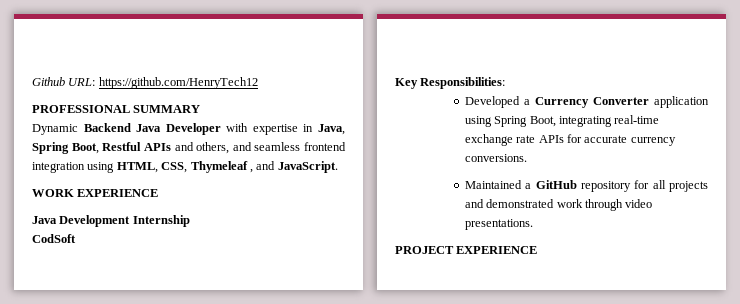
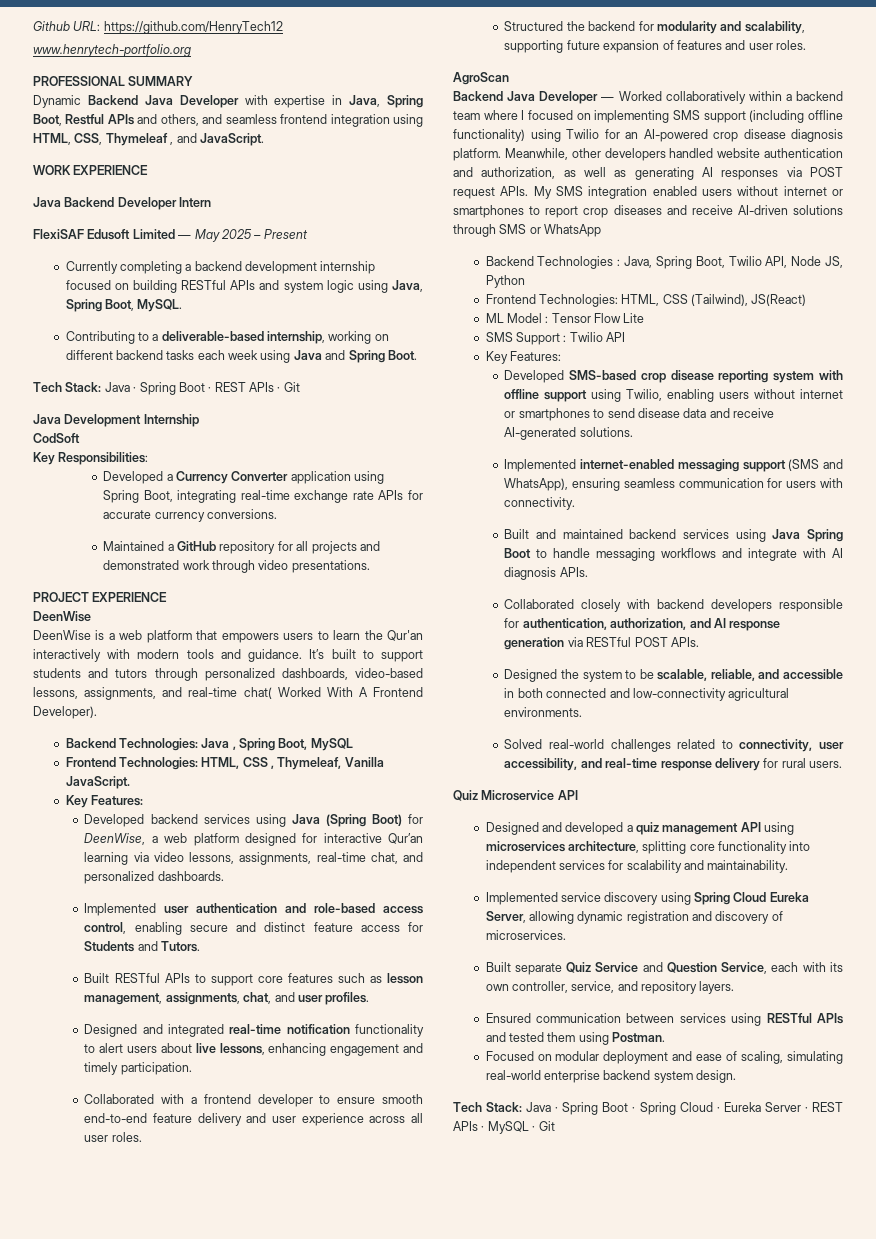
(258, 83) none -> [33,44,191,57] // www.henrytech-portfolio.org
(159, 193) none -> [33,197,212,210] [33,229,308,242] [65,261,376,274] [65,280,423,293] [65,299,183,312] [65,331,389,344] [65,350,417,363] [33,382,300,395] // Java Backend Developer Intern // FlexiSAF Edusoft Limited — May 2025 – Present // Currently completing a backend development internship focused on building RESTful APIs and system logic using Java, Spring Boot, MySQL. // Contributing to a deliverable-based internship, working on different backend tasks each week using Java and Spring Boot. // Tech Stack: Java · Spring Boot · REST APIs · Git
(538, 250) none -> [33,611,91,622] [33,630,423,643] [33,649,424,662] [33,668,423,681] [33,687,423,700] [33,706,97,719] [65,738,353,751] [65,757,384,770] [65,776,130,789] [65,795,143,808] [84,814,423,827] [84,833,423,846] [84,852,424,865] [84,871,224,884] [84,903,424,916] [84,922,424,935] [84,941,201,952] [84,973,424,986] [84,992,370,1005] [84,1024,424,1037] [84,1043,423,1056] [84,1062,192,1075] [84,1094,424,1107] [84,1113,423,1126] [84,1132,142,1142] [504,21,805,34] [504,40,807,53] [453,72,509,85] [453,91,843,104] [453,110,843,123] [453,129,843,142] [453,148,843,161] [453,167,843,180] [453,186,843,199] [453,205,843,218] [453,224,602,237] [485,256,843,269] [485,275,525,288] [485,294,807,307] [485,313,645,323] [485,332,626,345] [485,351,561,364] [504,370,843,383] [504,389,843,402] [504,408,775,421] [504,427,633,440] [504,459,844,472] [504,478,843,491] [504,497,576,510] [504,529,843,542] [504,548,843,561] [504,567,588,580] [504,599,843,612] [504,618,781,631] [504,637,699,650] [504,669,843,682] [504,688,790,701] [504,707,583,717] [504,739,844,752] [504,758,843,771] [453,790,578,801] [485,822,795,835] [485,841,811,854] [485,860,789,873] [485,892,809,905] [485,911,783,924] [485,930,566,940] [485,962,843,975] [485,981,735,994] [485,1013,843,1026] [485,1032,666,1045] [485,1051,843,1064] [485,1070,737,1083] [453,1102,843,1115] [453,1121,555,1134] // DeenWise // DeenWise is a web platform that empowers users to learn the Qur'an interactively with modern tools and guidance. It’s built to support students and tutors through personalized dashboards, video-based lessons, assignments, and real-time chat( Worked With A Frontend Developer). // Backend Technologies: Java , Spring Boot, MySQL // Frontend Technologies: HTML, CSS , Thymeleaf, Vanilla JavaScript. // Key Features: // Developed backend services using Java (Spring Boot) for DeenWise, a web platform designed for interactive Qur’an learning via video lessons, assignments, real-time chat, and personalized dashboards. // Implemented user authentication and role-based access control, enabling secure and distinct feature access for Students and Tutors. // Built RESTful APIs to support core features such as lesson management, assignments, chat, and user profiles. // Designed and integrated real-time notification functionality to alert users about live lessons, enhancing engagement and timely participation. // Collaborated with a frontend developer to ensure smooth end-to-end feature delivery and user experience across all user roles. // Structured the backend for modularity and scalability, supporting future expansion of features and user roles. // AgroScan // Backend Java Developer — Worked collaboratively within a backend team where I focused on implementing SMS support (including offline functionality) using Twilio for an AI-powered crop disease diagnosis platform. Meanwhile, other developers handled website authentication and authorization, as well as generating AI responses via POST request APIs. My SMS integration enabled users without internet or smartphones to report crop diseases and receive AI-driven solutions through SMS or WhatsApp // Backend Technologies : Java, Spring Boot, Twilio API, Node JS, Python // Frontend Technologies: HTML, CSS (Tailwind), JS(React) // ML Model : Tensor Flow Lite // SMS Support : Twilio API // Key Features: // Developed SMS-based crop disease reporting system with offline support using Twilio, enabling users without internet or smartphones to send disease data and receive AI-generated solutions. // Implemented internet-enabled messaging support (SMS and WhatsApp), ensuring seamless communication for users with connectivity. // Built and maintained backend services using Java Spring Boot to handle messaging workflows and integrate with AI diagnosis APIs. // Collaborated closely with backend developers responsible for authentication, authorization, and AI response generation via RESTful POST APIs. // Designed the system to be scalable, reliable, and accessible in both connected and low-connectivity agricultural environments. // Solved real-world challenges related to connectivity, user accessibility, and real-time response delivery for rural users. // Quiz Microservice API // Designed and developed a quiz management API using microservices architecture, splitting core functionality into independent services for scalability and maintainability. // Implemented service discovery using Spring Cloud Eureka Server, allowing dynamic registration and discovery of microservices. // Built separate Quiz Service and Question Service, each with its own controller, service, and repository layers. // Ensured communication between services using RESTful APIs and tested them using Postman. // Focused on modular deployment and ease of scaling, simulating real-world enterprise backend system design. // Tech Stack: Java · Spring Boot · Spring Cloud · Eureka Server · REST APIs · MySQL · Git

